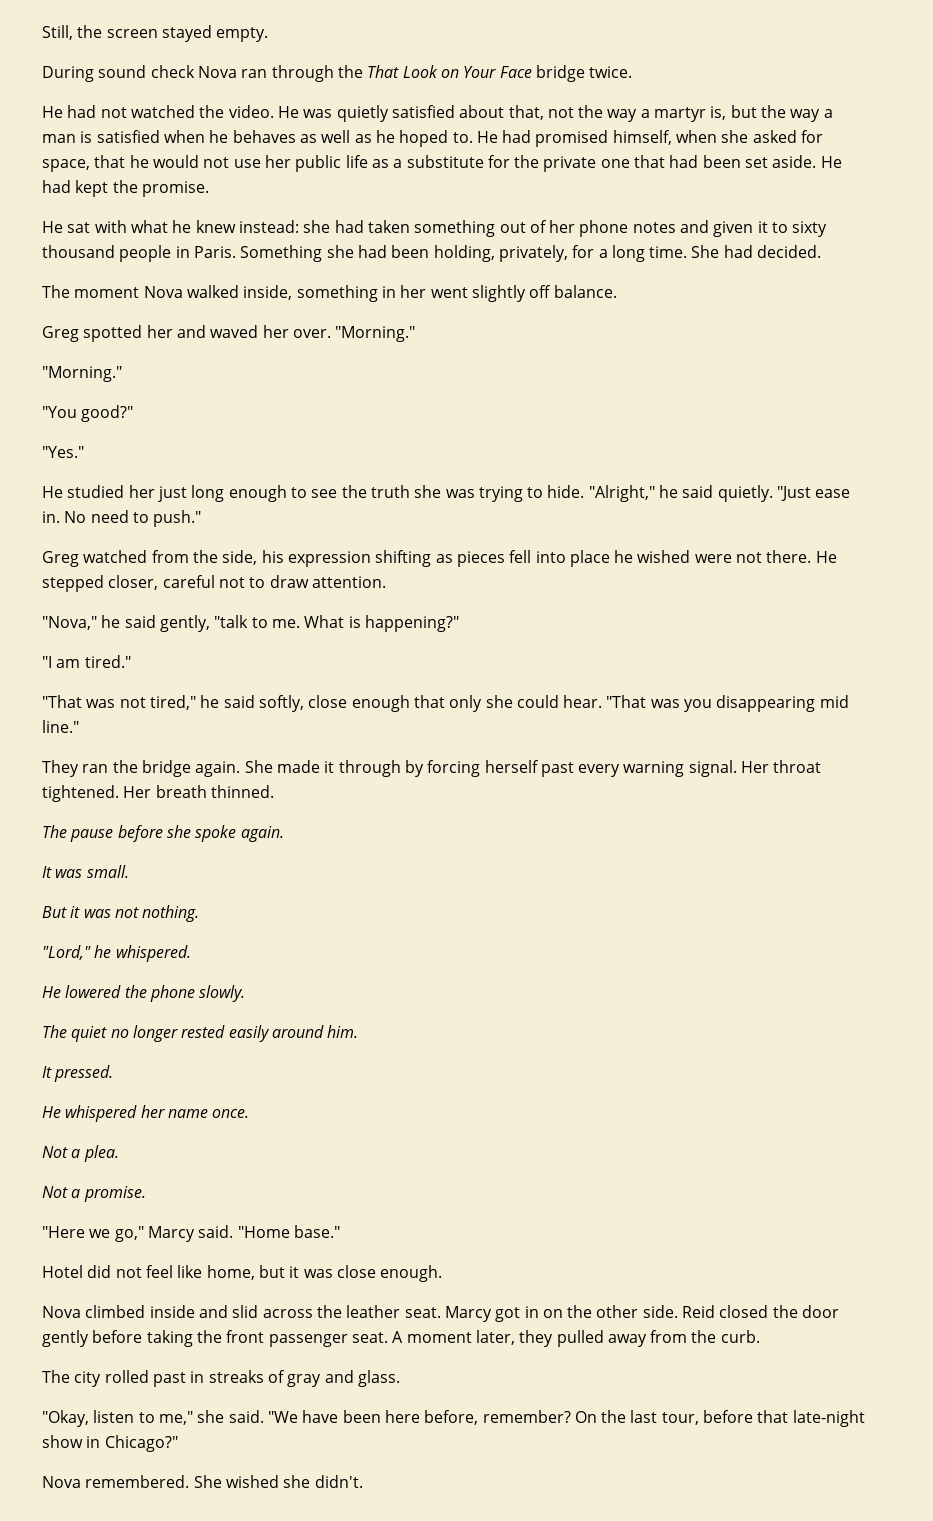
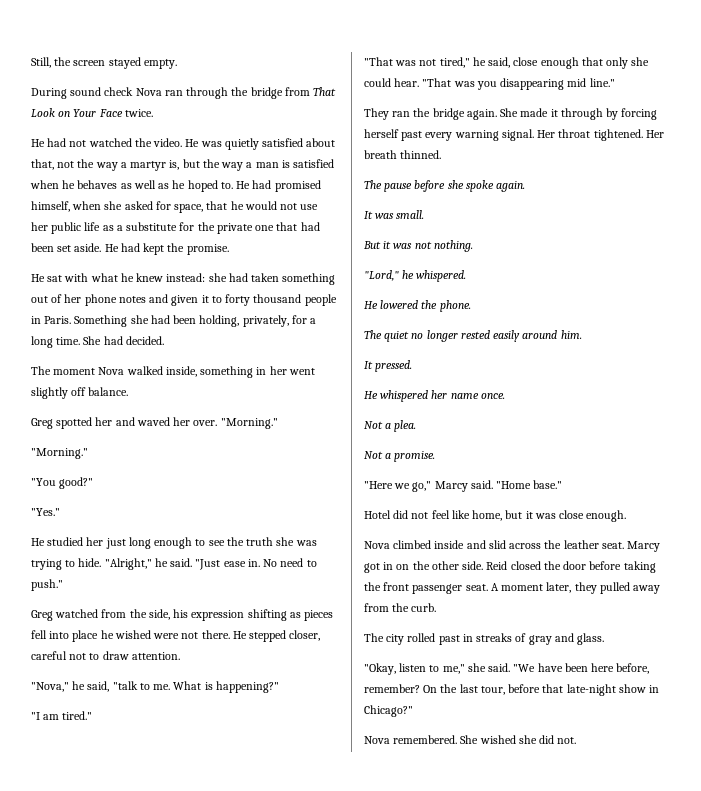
(363, 71) none -> [250,87,310,99] bridge from
[535,65,585,82] bridge -> (123, 113) none
[792,221,828,237] sixty -> [225,294,251,306] forty
[682,485,773,502] said quietly. -> [170,558,193,567] said.
[124,615,210,632] said gently, -> [87,681,110,692] said,
[223,695,304,712] said softly, -> [488,57,511,68] said,
[149,985,246,1002] phone slowly. -> [439,300,471,312] phone.
[42,1330,89,1347] gently -> (587, 565) none
[314,1475,363,1488] didn't. -> [539,735,577,744] did not.

